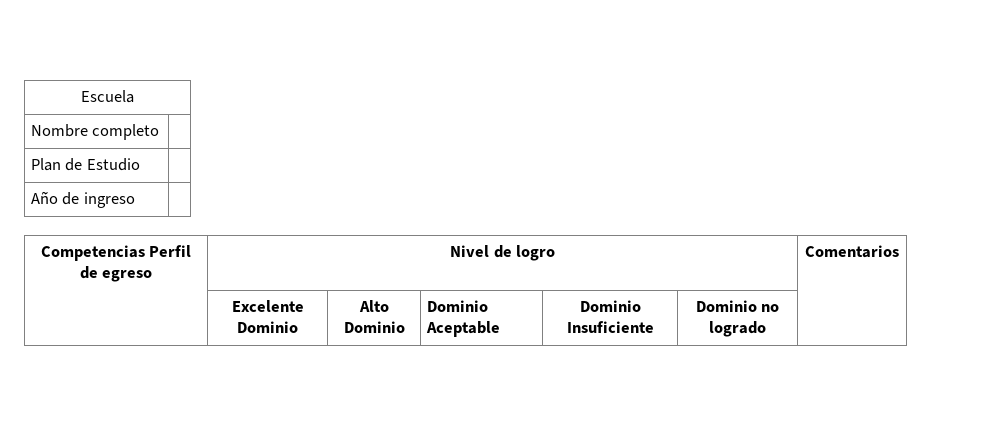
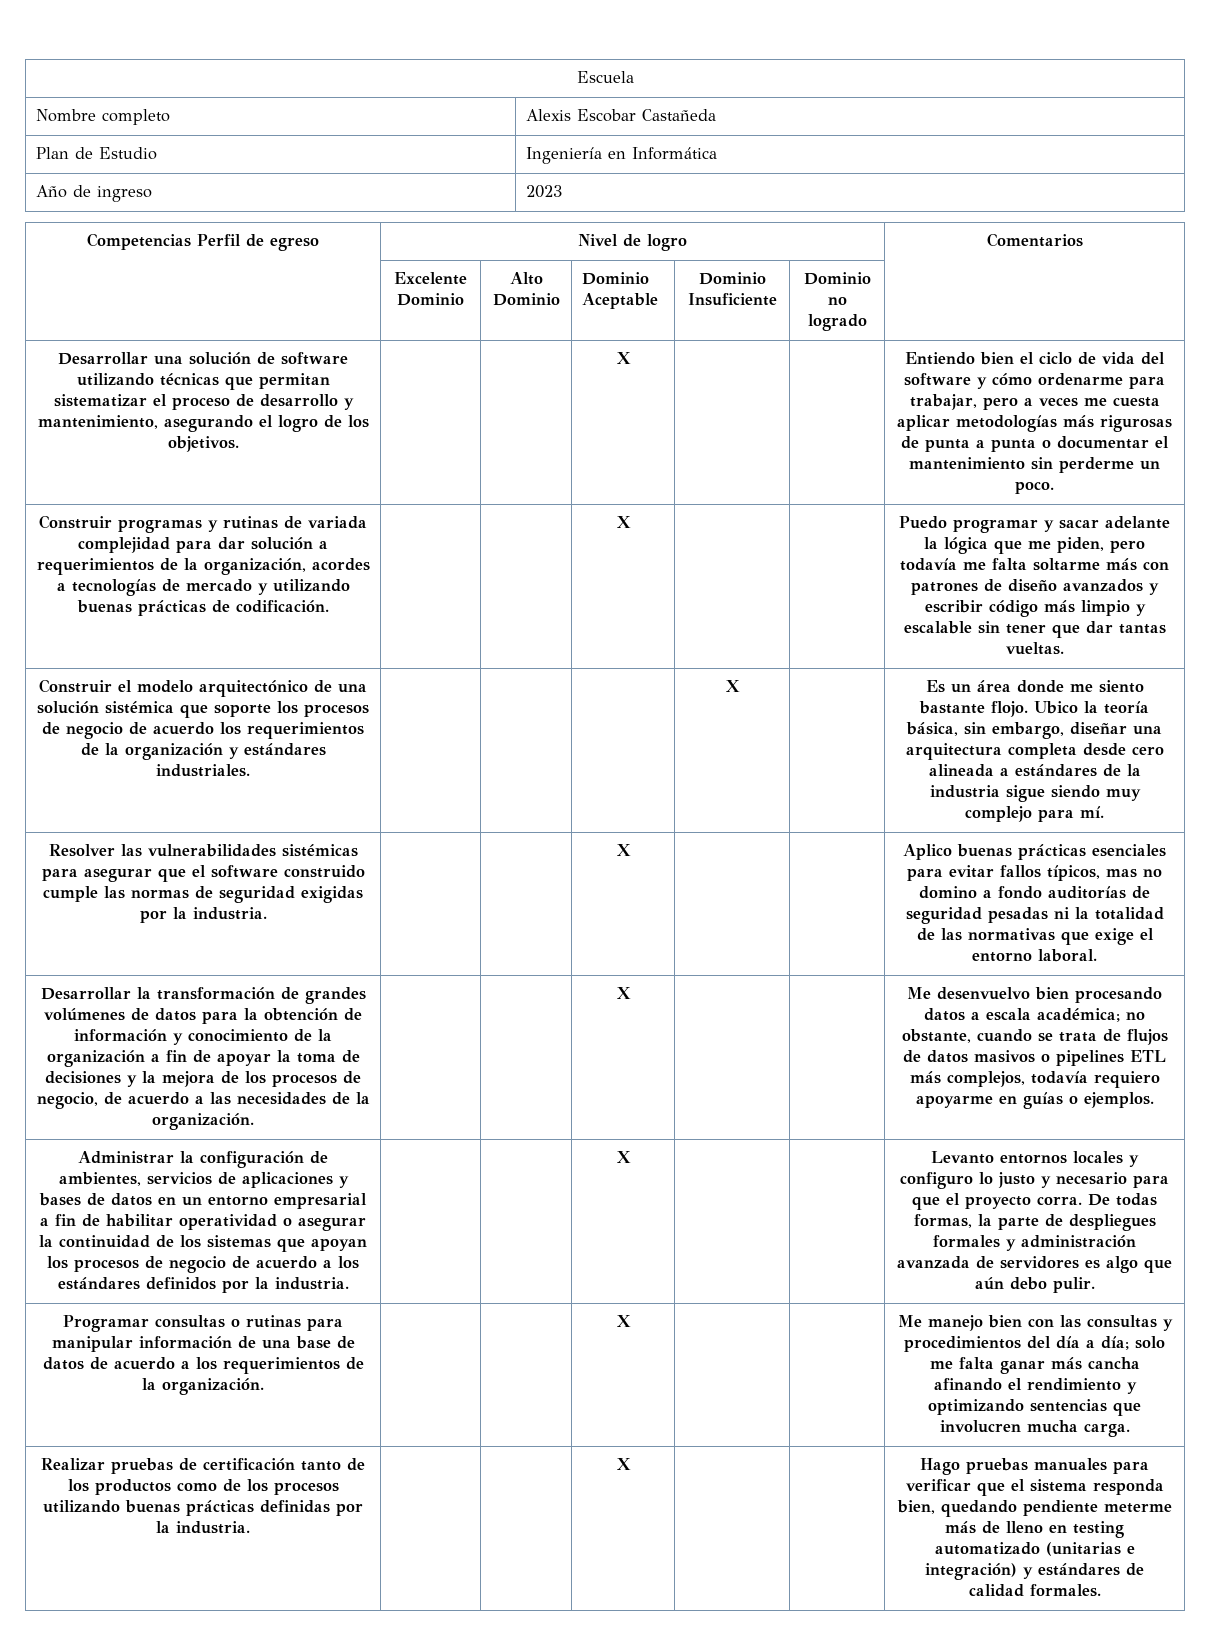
(160, 132) none -> [525,109,716,122] Alexis Escobar Castañeda
(140, 164) none -> [525,147,717,164] Ingeniería en Informática
(135, 200) none -> [525,185,562,198] 2023
(766, 329) none -> [57,352,348,365] [76,373,330,390] [53,394,354,410] [37,415,369,432] [167,436,239,452] [616,352,631,364] [905,352,1165,365] [904,373,1165,389] [909,394,1160,410] [897,415,1172,432] [901,436,1169,452] [909,457,1160,473] [1015,481,1054,494] [38,515,367,533] [77,537,328,553] [36,558,370,575] [56,579,350,596] [76,600,329,616] [616,516,631,528] [899,516,1170,533] [924,537,1145,554] [900,558,1169,571] [911,579,1159,595] [924,600,1146,617] [903,621,1166,638] [1005,642,1064,655] [38,679,367,697] [36,701,369,718] [41,722,364,739] [80,743,326,760] [156,764,250,777] [725,680,740,692] [925,680,1144,693] [919,701,1149,717] [906,722,1162,739] [905,743,1164,760] [928,764,1141,777] [929,785,1141,802] [965,806,1104,822] [48,844,358,857] [41,865,365,882] [42,886,363,903] [139,907,267,923] [616,844,631,856] [903,844,1166,860] [907,865,1162,881] [919,886,1150,899] [905,907,1164,924] [916,928,1154,945] [972,949,1097,962] [40,987,366,1004] [43,1008,362,1024] [73,1029,332,1045] [46,1050,360,1067] [44,1071,361,1087] [36,1092,370,1109] [152,1113,254,1130] [616,987,631,999] [907,987,1162,1003] [924,1008,1145,1022] [901,1029,1168,1045] [903,1050,1166,1066] [909,1071,1160,1088] [915,1092,1154,1109] [77,1151,328,1168] [58,1172,349,1188] [38,1193,367,1209] [39,1214,366,1231] [38,1235,367,1252] [46,1256,359,1273] [57,1277,349,1293] [616,1151,631,1163] [931,1151,1139,1167] [900,1172,1169,1189] [912,1193,1157,1210] [913,1214,1156,1231] [933,1235,1136,1251] [897,1256,1172,1273] [974,1277,1095,1293] [62,1315,343,1332] [51,1336,355,1352] [42,1357,364,1374] [142,1378,264,1395] [616,1315,631,1327] [897,1315,1173,1331] [904,1336,1165,1352] [929,1357,1140,1374] [933,1378,1137,1394] [928,1399,1141,1416] [939,1420,1130,1437] [40,1458,365,1474] [67,1479,339,1495] [42,1500,363,1516] [156,1521,250,1534] [616,1458,631,1470] [920,1458,1149,1475] [905,1479,1164,1496] [896,1500,1172,1517] [945,1521,1124,1538] [934,1542,1135,1556] [925,1563,1144,1580] [968,1584,1101,1597] // Desarrollar una solución de software utilizando técnicas que permitan sistematizar el proceso de desarrollo y mantenimiento, asegurando el logro de los objetivos. | | | X | | | Entiendo bien el ciclo de vida del software y cómo ordenarme para trabajar, pero a veces me cuesta aplicar metodologías más rigurosas de punta a punta o documentar el mantenimiento sin perderme un poco. // Construir programas y rutinas de variada complejidad para dar solución a requerimientos de la organización, acordes a tecnologías de mercado y utilizando buenas prácticas de codificación. | | | X | | | Puedo programar y sacar adelante la lógica que me piden, pero todavía me falta soltarme más con patrones de diseño avanzados y escribir código más limpio y escalable sin tener que dar tantas vueltas. // Construir el modelo arquitectónico de una solución sistémica que soporte los procesos de negocio de acuerdo los requerimientos de la organización y estándares industriales. | | | | X | | Es un área donde me siento bastante flojo. Ubico la teoría básica, sin embargo, diseñar una arquitectura completa desde cero alineada a estándares de la industria sigue siendo muy complejo para mí. // Resolver las vulnerabilidades sistémicas para asegurar que el software construido cumple las normas de seguridad exigidas por la industria. | | | X | | | Aplico buenas prácticas esenciales para evitar fallos típicos, mas no domino a fondo auditorías de seguridad pesadas ni la totalidad de las normativas que exige el entorno laboral. // Desarrollar la transformación de grandes volúmenes de datos para la obtención de información y conocimiento de la organización a fin de apoyar la toma de decisiones y la mejora de los procesos de negocio, de acuerdo a las necesidades de la organización. | | | X | | | Me desenvuelvo bien procesando datos a escala académica; no obstante, cuando se trata de flujos de datos masivos o pipelines ETL más complejos, todavía requiero apoyarme en guías o ejemplos. // Administrar la configuración de ambientes, servicios de aplicaciones y bases de datos en un entorno empresarial a fin de habilitar operatividad o asegurar la continuidad de los sistemas que apoyan los procesos de negocio de acuerdo a los estándares definidos por la industria. | | | X | | | Levanto entornos locales y configuro lo justo y necesario para que el proyecto corra. De todas formas, la parte de despliegues formales y administración avanzada de servidores es algo que aún debo pulir. // Programar consultas o rutinas para manipular información de una base de datos de acuerdo a los requerimientos de la organización. | | | X | | | Me manejo bien con las consultas y procedimientos del día a día; solo me falta ganar más cancha afinando el rendimiento y optimizando sentencias que involucren mucha carga. // Realizar pruebas de certificación tanto de los productos como de los procesos utilizando buenas prácticas definidas por la industria. | | | X | | | Hago pruebas manuales para verificar que el sistema responda bien, quedando pendiente meterme más de lleno en testing automatizado (unitarias e integración) y estándares de calidad formales.

